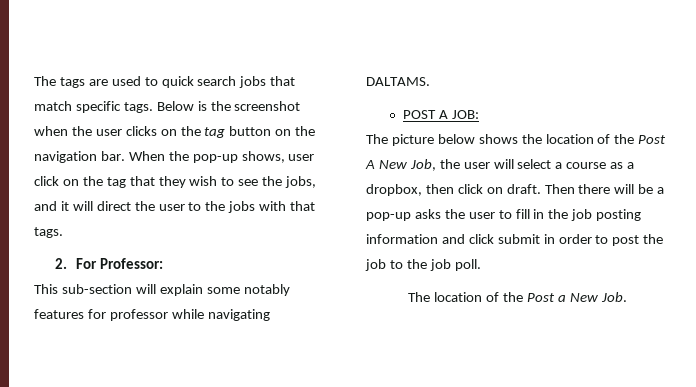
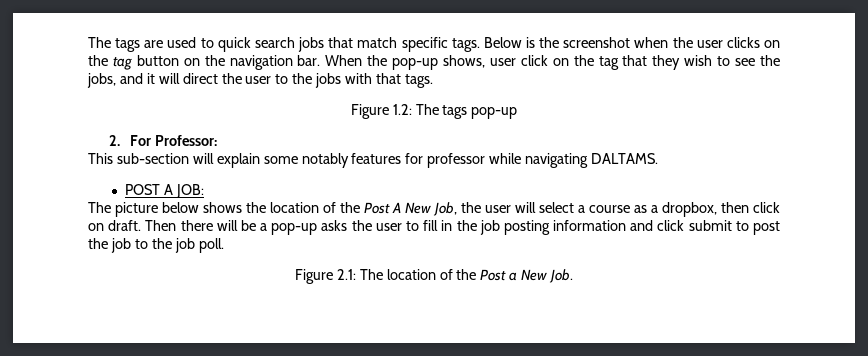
(63, 232) none -> [350,104,518,119] // Figure 1.2: The tags pop-up
[543,234,592,244] in order -> (732, 225) none
(481, 265) none -> [294,269,356,284] Figure 2.1:

